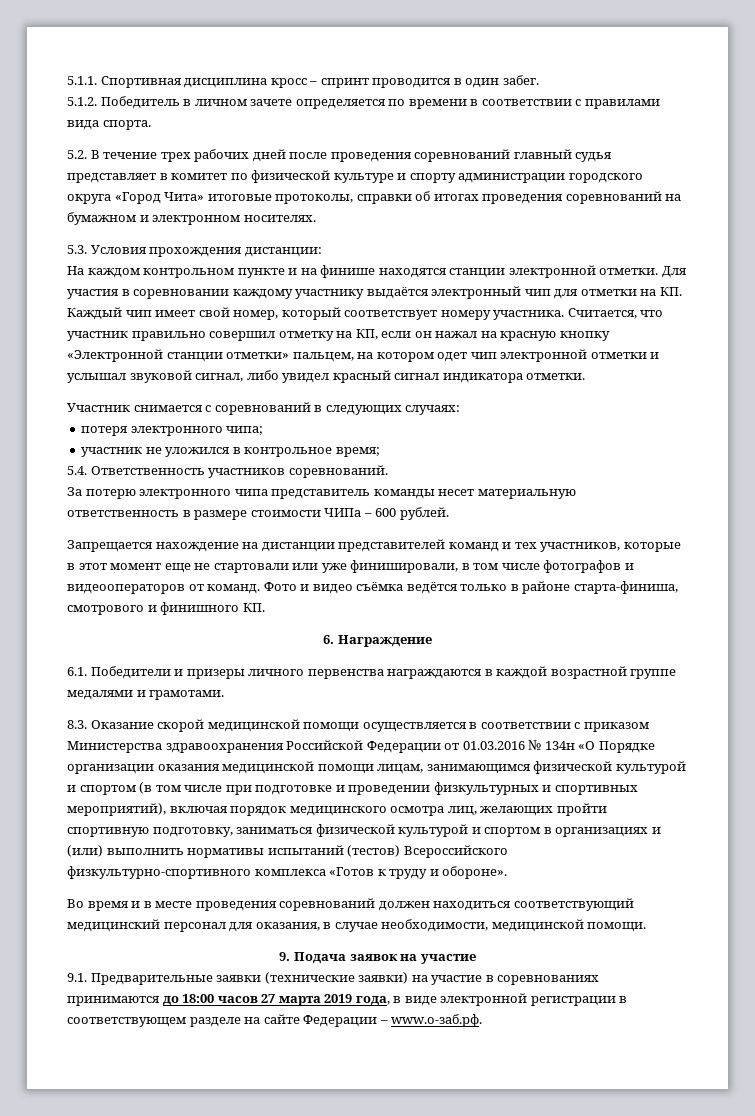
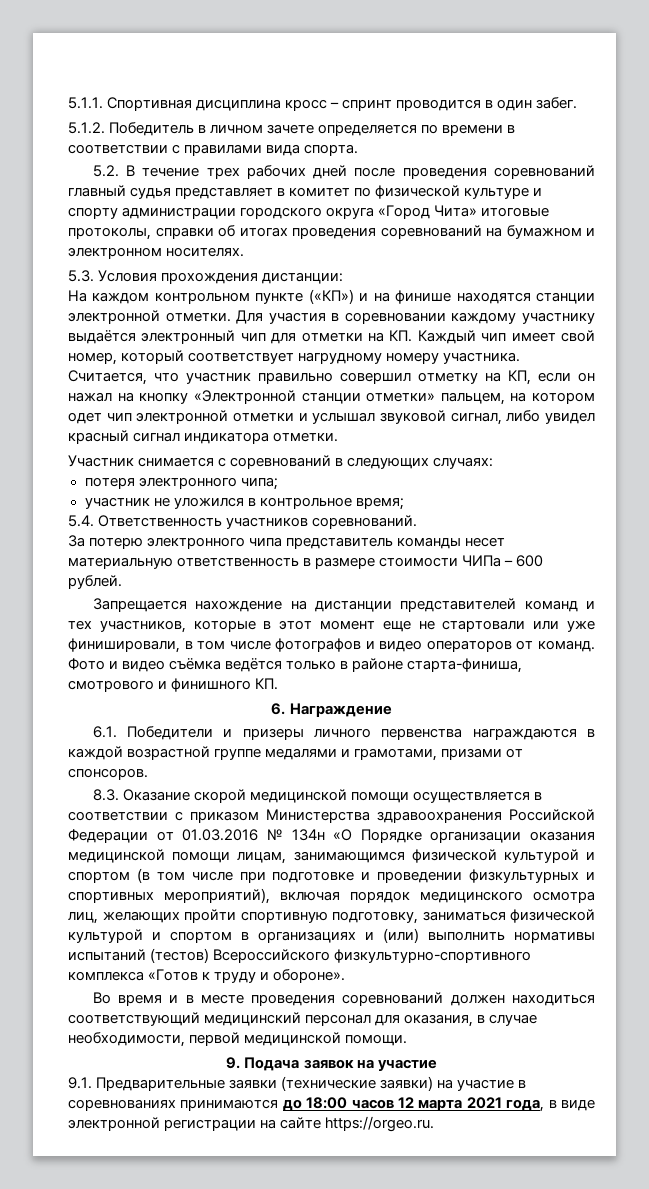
(285, 273) none -> [308,289,354,304] («КП»)
(438, 315) none -> [298,352,383,364] нагрудному
[500,331,557,341] красную -> (134, 397) none
[67,584,185,594] видеооператоров -> [379,640,512,652] видео операторов
[149,690,225,700] грамотами. -> [354,748,524,761] [68,768,148,780] грамотами, призами от спонсоров.
(489, 925) none -> [189,1032,241,1046] первой
[261,994,353,1006] 27 марта 2019 -> [398,1097,502,1111] 12 марта 2021
[619,996,628,1003] [67,1014,483,1027] в соответствующем разделе на сайте Федерации – www.o-заб.рф. -> [260,1116,435,1132] на сайте https://orgeo.ru.

